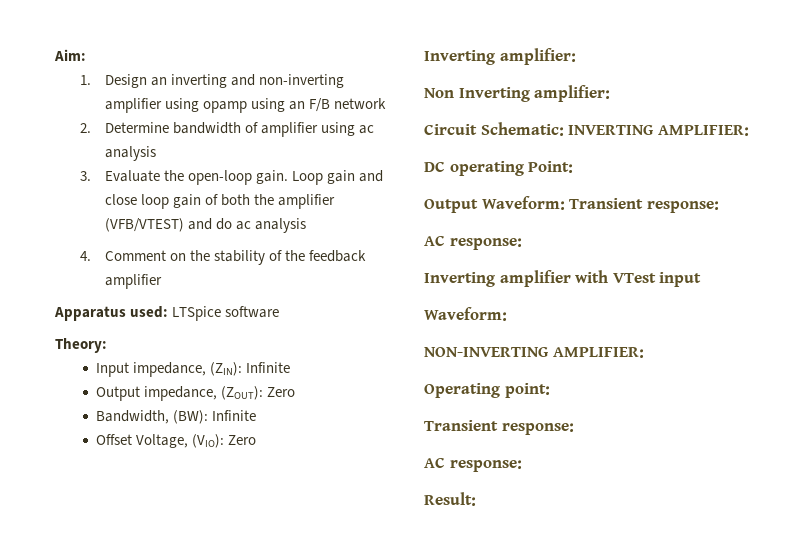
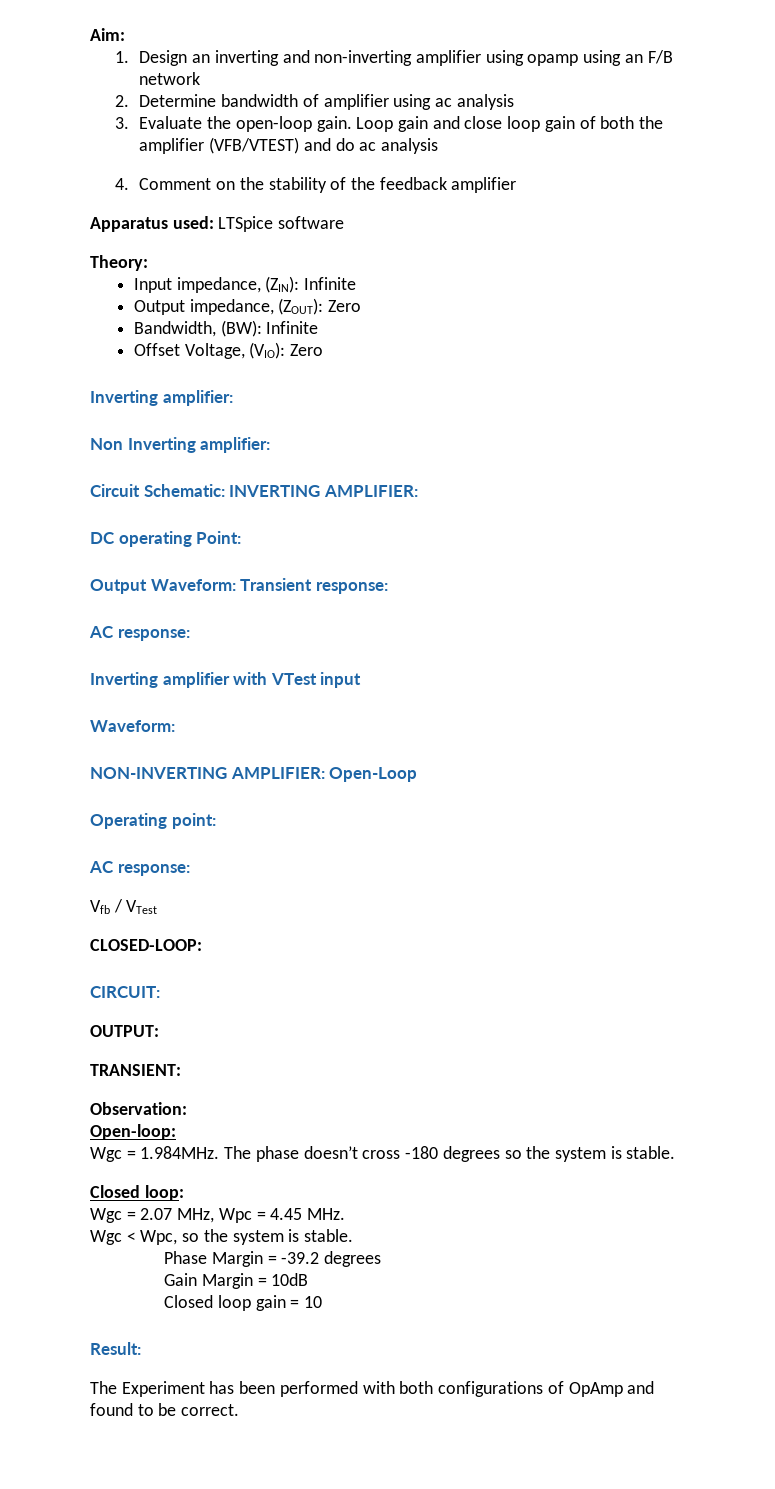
(644, 352) none -> [329,767,418,782] Open-Loop
[424,420,574,435] [424,457,522,472] [424,492,476,506] // Transient response: // AC response: // Result: -> [89,861,190,876] [90,899,158,914] [90,939,202,951] [90,986,160,998] [90,1025,159,1037] [90,1064,181,1076] [90,1102,187,1115] [90,1124,176,1140] [90,1146,676,1162] [90,1185,184,1201] [90,1208,346,1223] [90,1229,354,1245] [164,1251,382,1267] [164,1273,309,1289] [164,1295,323,1311] [90,1342,141,1355] [90,1381,655,1397] [90,1403,240,1416] // AC response: // Vfb / VTest // CLOSED-LOOP: // CIRCUIT: // OUTPUT: // TRANSIENT: // Observation: // Open-loop: // Wgc = 1.984MHz. The phase doesn’t cross -180 degrees so the system is stable. // Closed loop: // Wgc = 2.07 MHz, Wpc = 4.45 MHz. // Wgc < Wpc, so the system is stable. // Phase Margin = -39.2 degrees // Gain Margin = 10dB // Closed loop gain = 10 // Result: // The Experiment has been performed with both configurations of OpAmp and found to be correct.

